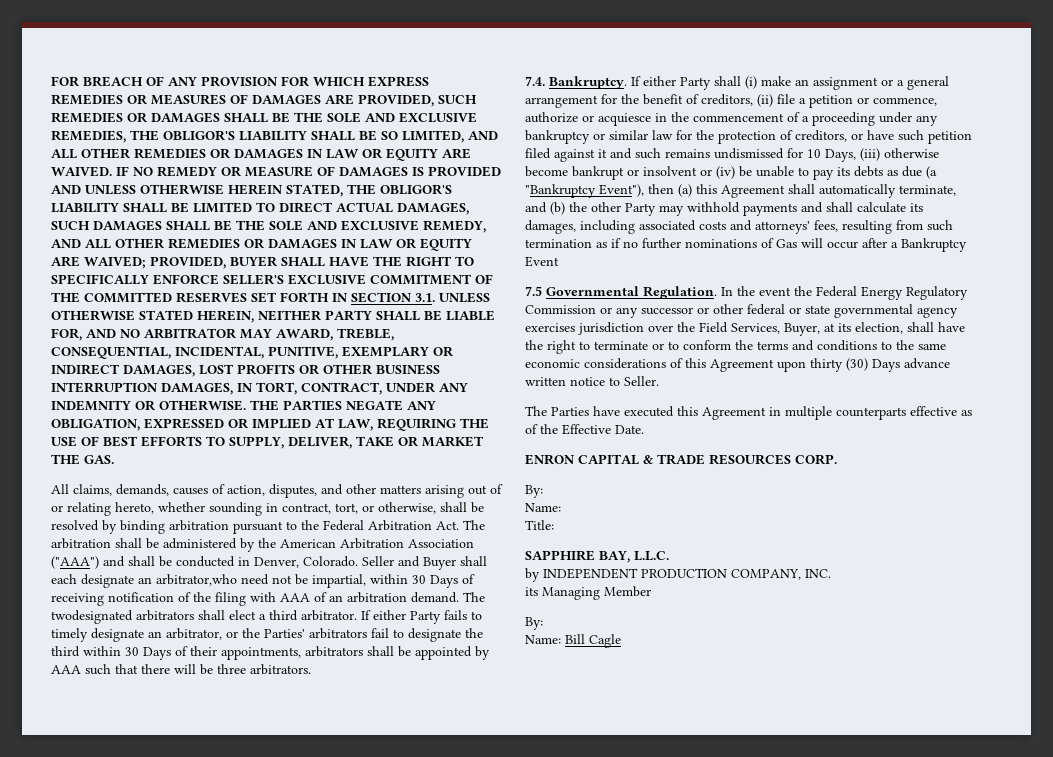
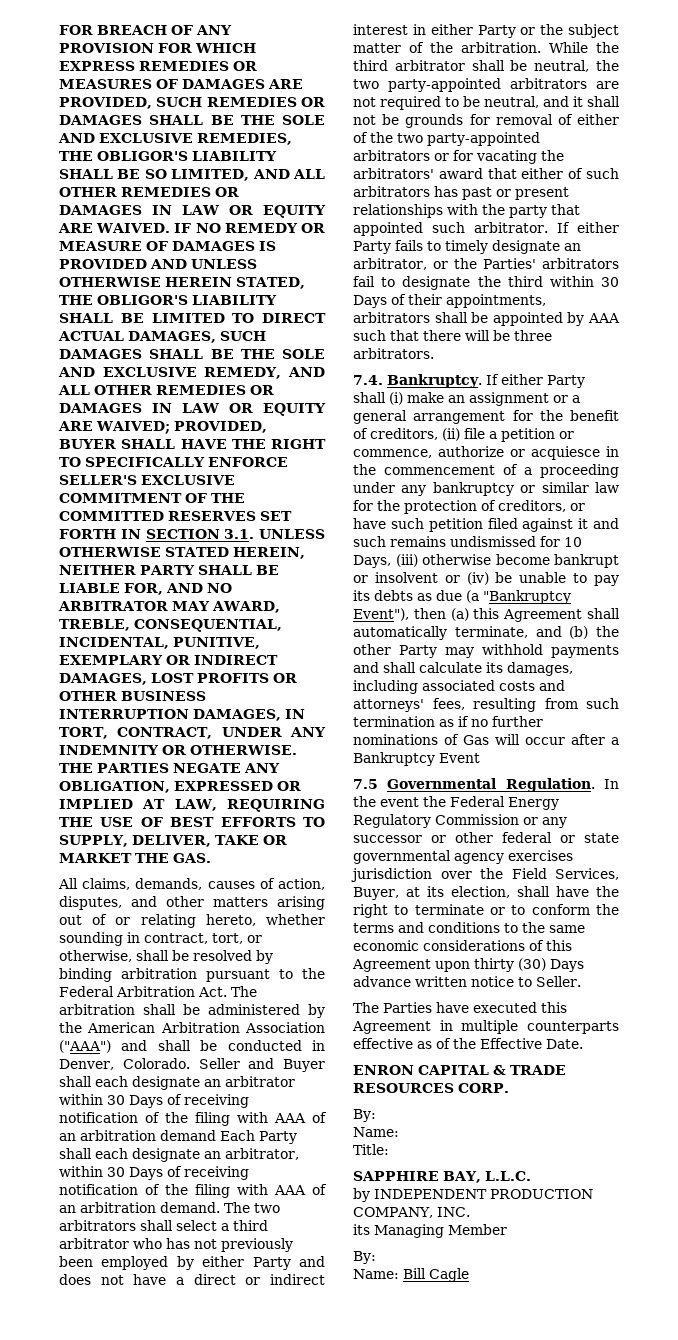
[156,574,366,588] arbitrator,who need not be impartial, -> [225,1076,295,1087] [59,1094,249,1108] [59,1112,327,1126] [59,1130,297,1144] [59,1148,299,1162] arbitrator within 30 Days of receiving notification of the filing with AAA of an arbitration demand Each Party shall each designate an arbitrator,
[51,610,256,624] twodesignated arbitrators shall elect -> [254,1203,280,1213] [59,1220,217,1231] two arbitrators shall select
(298, 615) none -> [59,1238,293,1252] [59,1256,325,1270] [59,1274,325,1285] [353,24,619,38] [353,42,619,53] [353,60,619,72] [353,78,619,92] [353,96,620,110] [353,114,619,128] [353,132,540,146] [353,150,564,164] [353,168,619,179] [353,186,569,200] [353,204,580,218] [353,222,466,236] arbitrator who has not previously been employed by either Party and does not have a direct or indirect interest in either Party or the subject matter of the arbitration. While the third arbitrator shall be neutral, the two party-appointed arbitrators are not required to be neutral, and it shall not be grounds for removal of either of the two party-appointed arbitrators or for vacating the arbitrators' award that either of such arbitrators has past or present relationships with the party that appointed such

